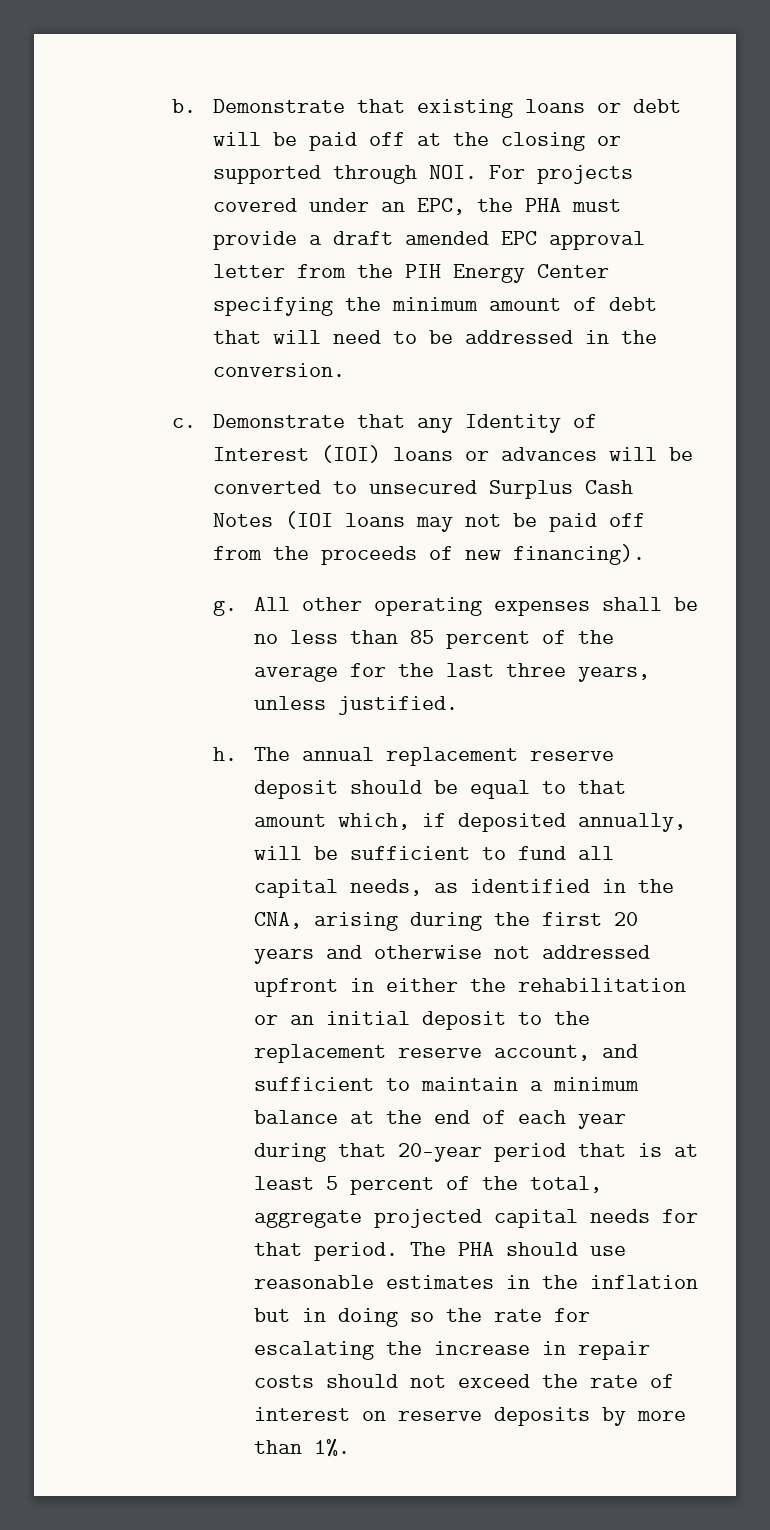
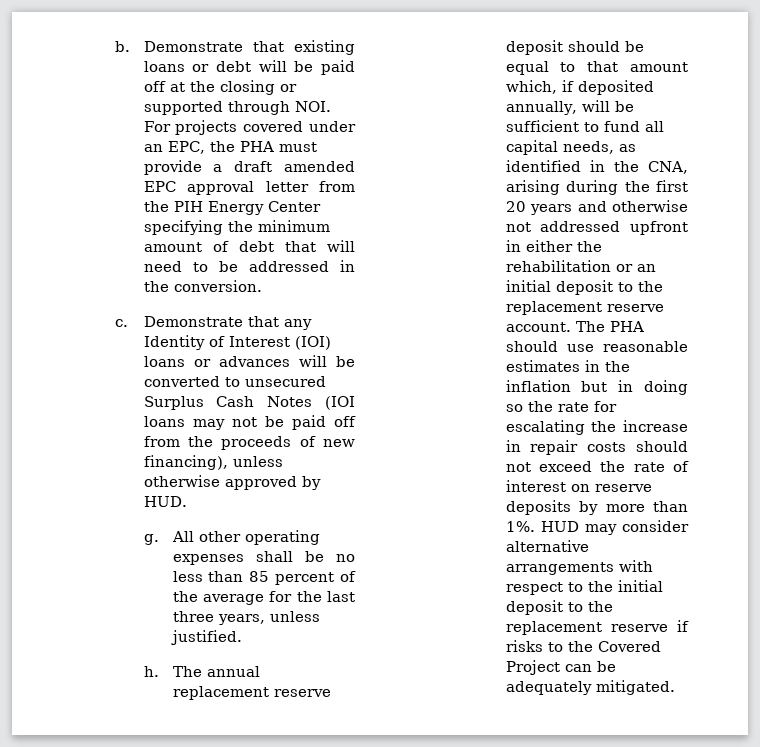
[513,544,646,565] financing). -> [143,455,283,470] [143,475,321,490] [143,496,187,507] financing), unless otherwise approved by HUD.
[494,1044,639,1061] [254,1077,640,1091] [254,1110,627,1129] [254,1143,699,1162] [254,1176,603,1195] [254,1209,699,1228] [254,1242,399,1261] account, and sufficient to maintain a minimum balance at the end of each year during that 20-year period that is at least 5 percent of the total, aggregate projected capital needs for that period. -> [505,322,571,332] account.
(351, 1447) none -> [540,520,689,535] [505,540,589,552] [505,560,653,575] [505,580,663,595] [505,600,613,615] [505,620,689,635] [505,640,661,652] [505,660,616,675] [505,680,675,695] HUD may consider alternative arrangements with respect to the initial deposit to the replacement reserve if risks to the Covered Project can be adequately mitigated.

